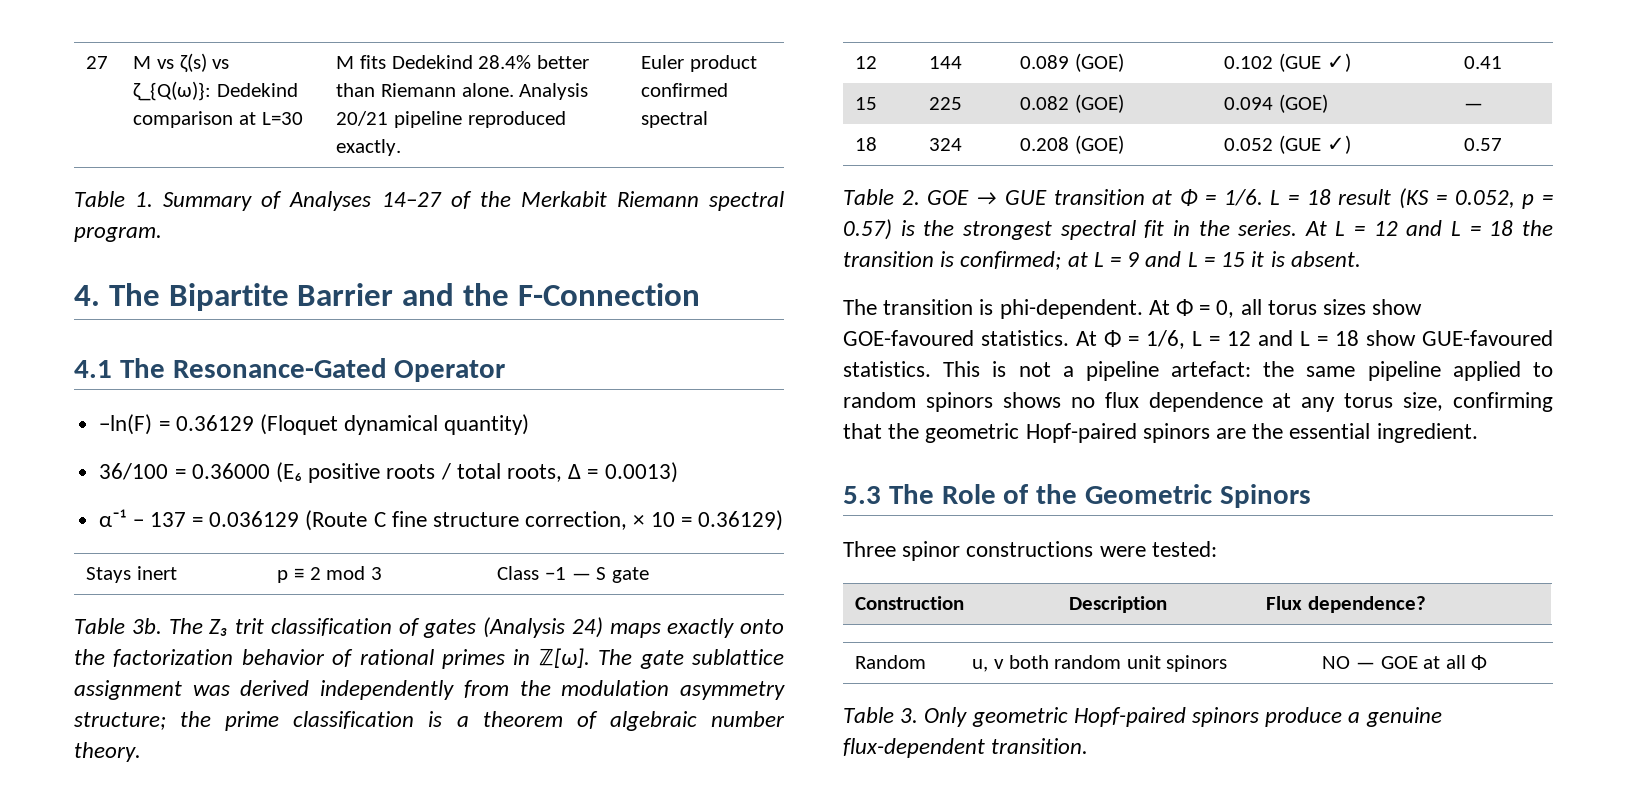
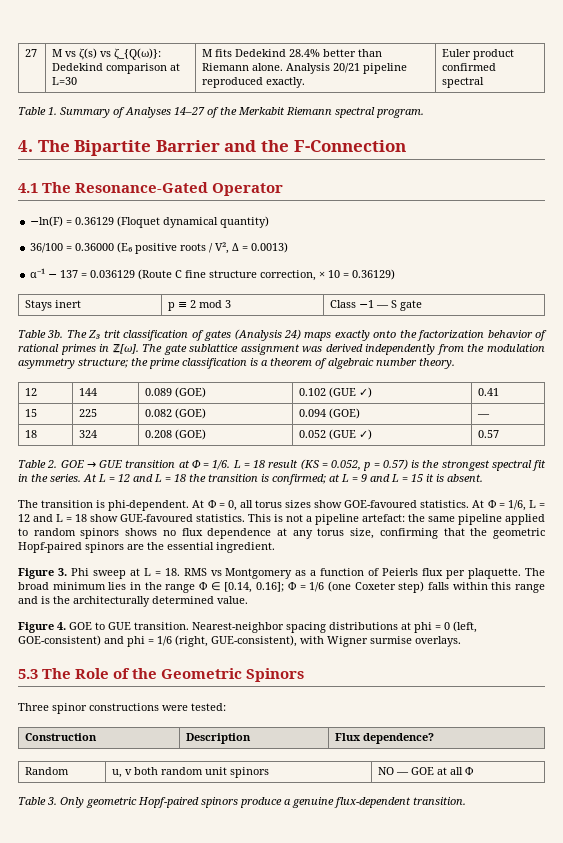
[456,463,562,482] total roots, -> [215,242,230,254] V²,
(1478, 433) none -> [18,568,546,579] [18,581,545,593] [18,596,248,607] [18,621,477,633] [18,635,461,647] // Figure 3. Phi sweep at L = 18. RMS vs Montgomery as a function of Peierls flux per plaquette. The broad minimum lies in the range Φ ∈ [0.14, 0.16]; Φ = 1/6 (one Coxeter step) falls within this range and is the architecturally determined value. // Figure 4. GOE to GUE transition. Nearest-neighbor spacing distributions at phi = 0 (left, GOE-consistent) and phi = 1/6 (right, GUE-consistent), with Wigner surmise overlays.

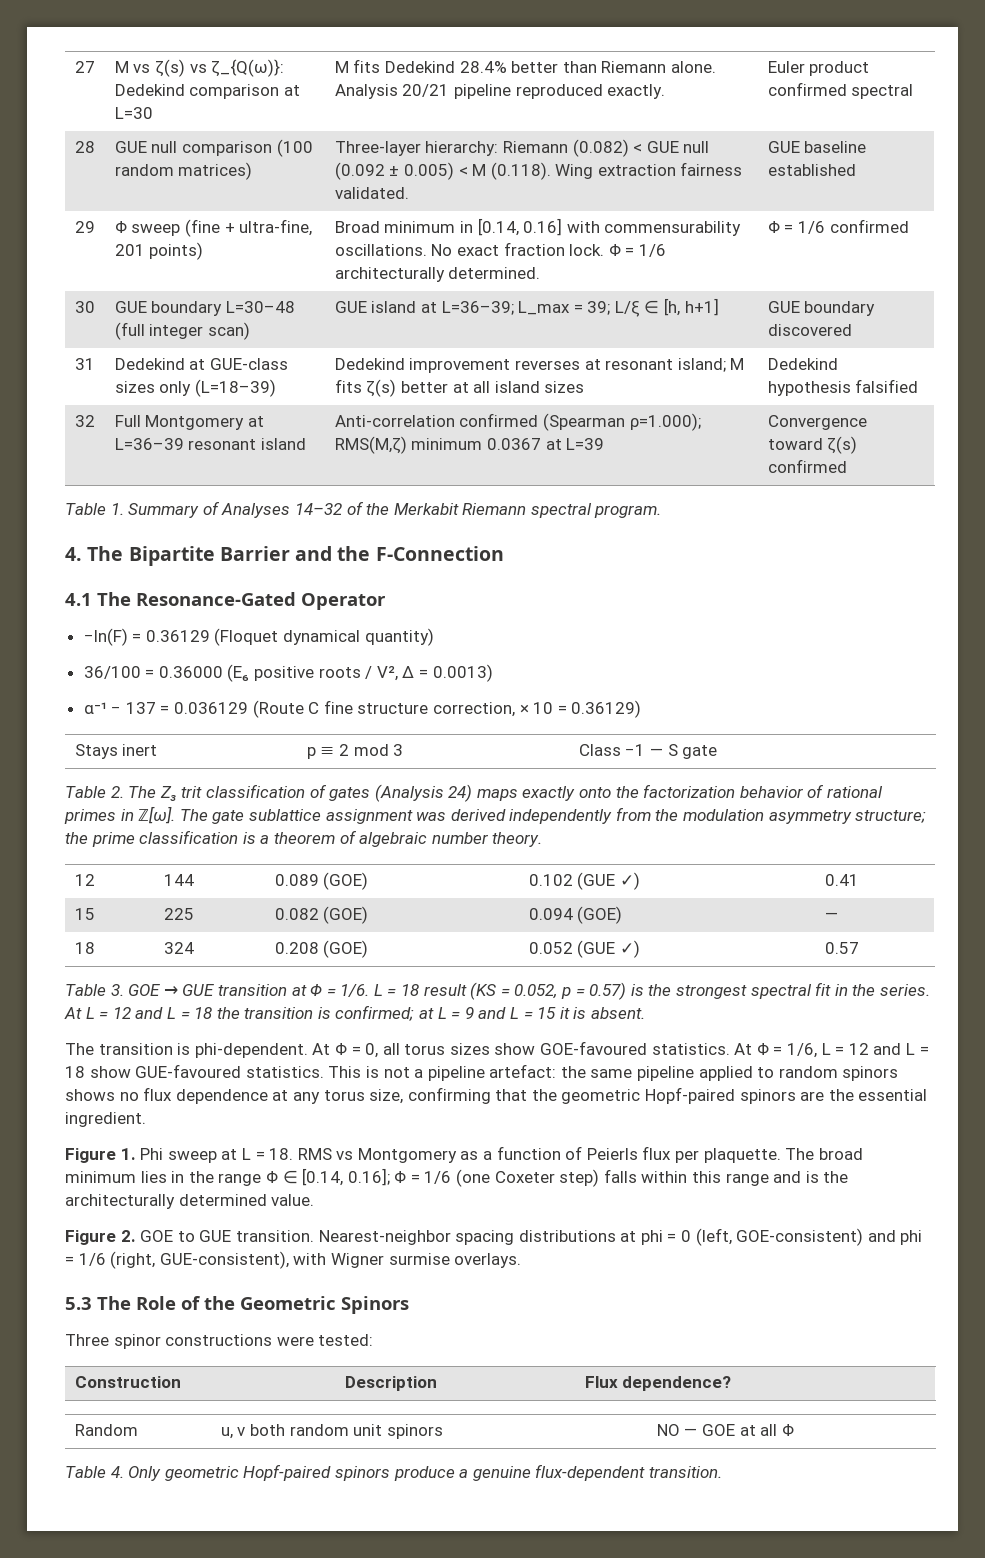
(485, 82) none -> [74,141,95,153] [114,139,313,157] [114,162,253,180] [334,139,710,157] [334,162,743,180] [334,187,409,199] [767,141,867,153] [767,164,856,176] [74,221,95,233] [114,219,313,237] [114,242,204,260] [334,218,742,236] [334,242,666,257] [334,267,541,282] [767,219,909,234] [74,301,95,313] [114,301,295,316] [114,322,250,340] [334,298,719,317] [767,301,876,316] [767,324,852,336] [74,358,95,370] [114,358,288,370] [114,379,276,397] [334,358,745,373] [334,379,585,397] [767,358,838,370] [767,379,919,396] [74,415,95,427] [114,415,264,430] [114,438,306,450] [334,413,701,431] [334,436,605,454] [767,415,867,430] [767,436,858,454] [767,459,847,473] // 28 | GUE null comparison (100 random matrices) | Three-layer hierarchy: Riemann (0.082) < GUE null (0.092 ± 0.005) < M (0.118). Wing extraction fairness validated. | GUE baseline established // 29 | Φ sweep (fine + ultra-fine, 201 points) | Broad minimum in [0.14, 0.16] with commensurability oscillations. No exact fraction lock. Φ = 1/6 architecturally determined. | Φ = 1/6 confirmed // 30 | GUE boundary L=30–48 (full integer scan) | GUE island at L=36–39; L_max = 39; L/ξ ∈ [h, h+1] | GUE boundary discovered // 31 | Dedekind at GUE-class sizes only (L=18–39) | Dedekind improvement reverses at resonant island; M fits ζ(s) better at all island sizes | Dedekind hypothesis falsified // 32 | Full Montgomery at L=36–39 resonant island | Anti-correlation confirmed (Spearman ρ=1.000); RMS(M,ζ) minimum 0.0367 at L=39 | Convergence toward ζ(s) confirmed
[174,107,205,115] 14–27 -> [294,503,342,515] 14–32
[47,330,64,338] 3b. -> [110,786,124,798] 2.
[47,460,58,468] 2. -> [110,984,124,996] 3.
[57,568,67,576] 3. -> [120,1148,136,1160] 1.
[57,622,66,630] 4. -> [120,1230,136,1242] 2.
[47,797,57,805] 3. -> [110,1466,124,1478] 4.

